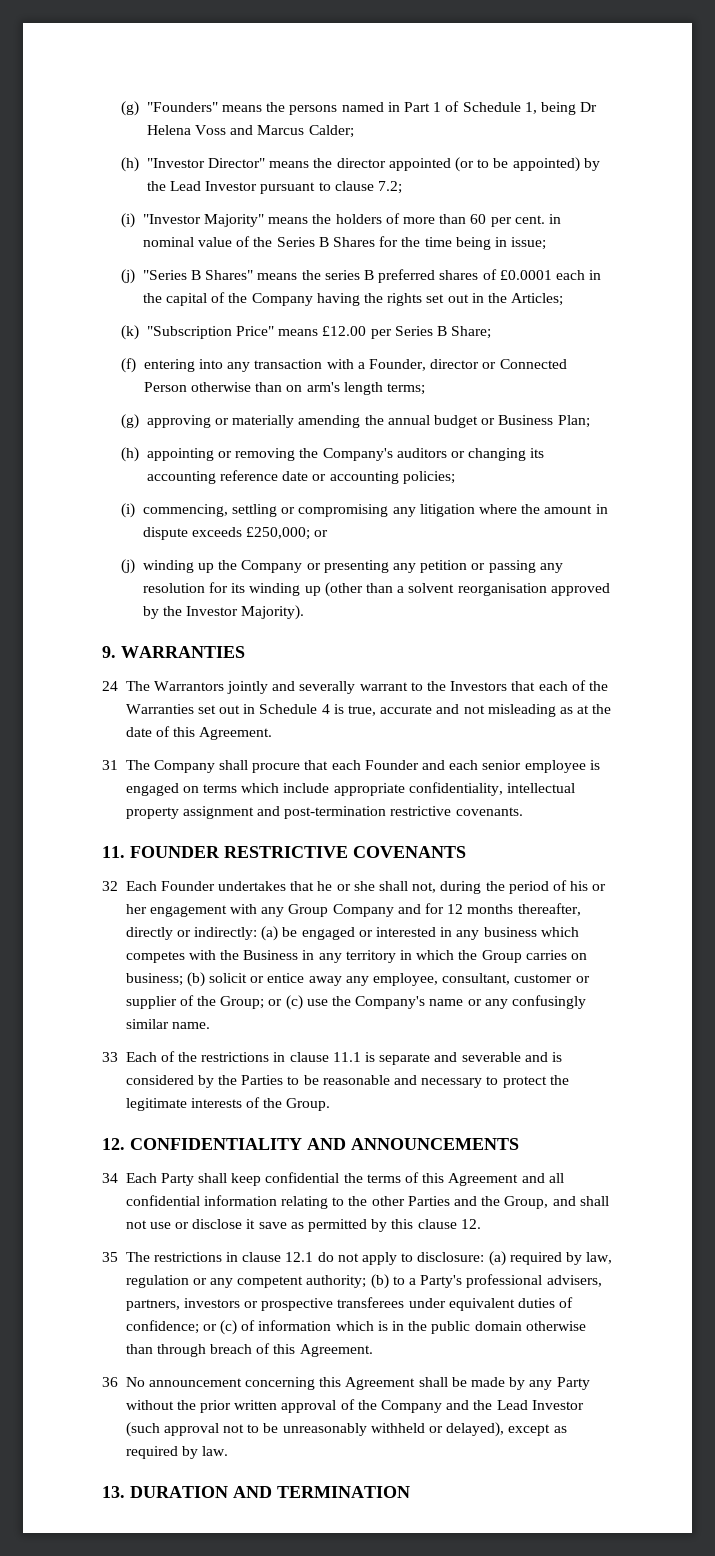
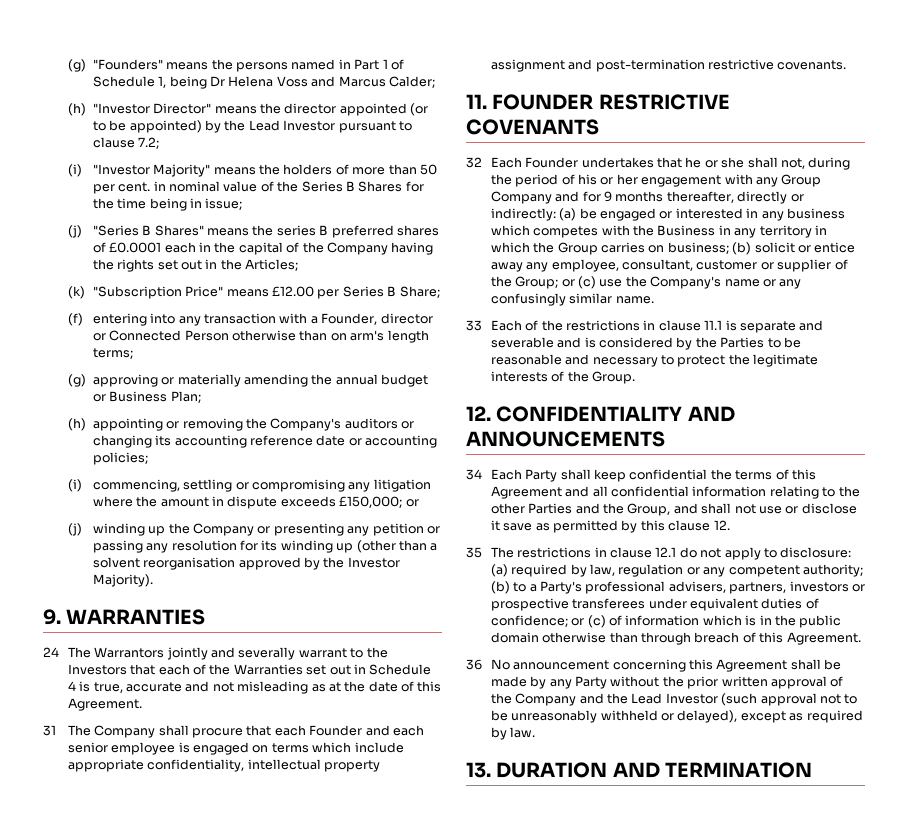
[470,214,487,224] 60 -> [419,164,437,175] 50
[246,527,311,540] £250,000; -> [339,496,403,508] £150,000;
[447,904,464,914] 12 -> [604,191,613,202] 9

